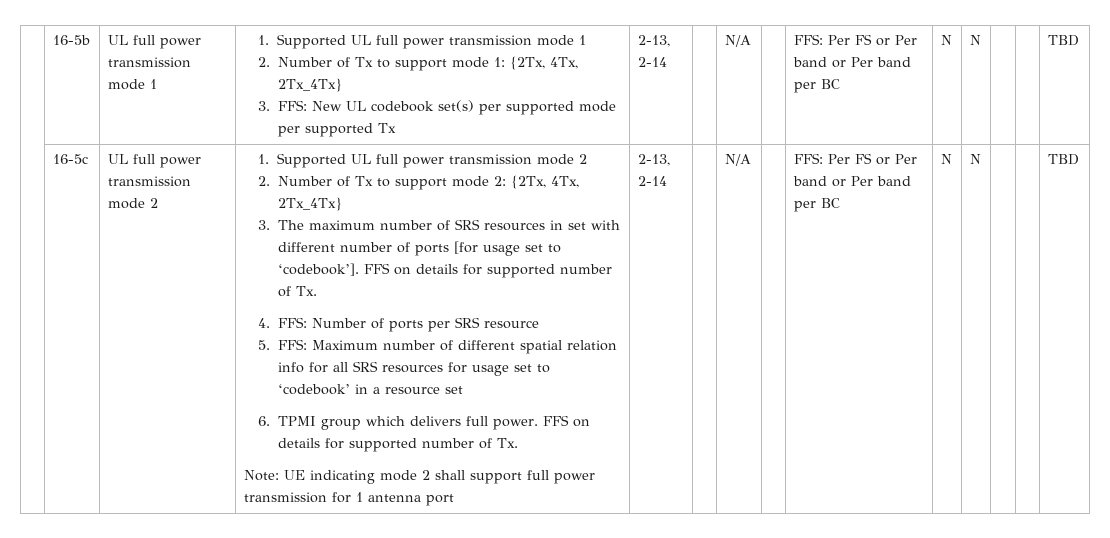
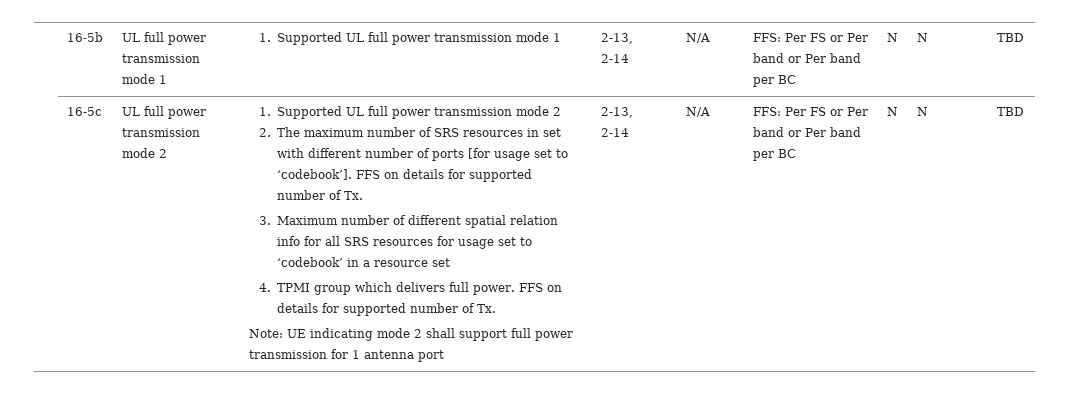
[258,56,578,71] [277,78,342,92] [258,100,616,115] [277,123,396,137] // 2. Number of Tx to support mode 1: {2Tx, 4Tx, 2Tx_4Tx} // 3. FFS: New UL codebook set(s) per supported mode per supported Tx -> (562, 37) none
[277,175,579,190] [277,197,342,211] [258,220,271,230] Number of Tx to support mode 2: {2Tx, 4Tx, 2Tx_4Tx} // 3. -> (272, 132) none
[258,317,539,332] [258,339,307,350] 4. FFS: Number of ports per SRS resource // 5. FFS: -> [259,216,272,225] 3.
[258,416,271,426] 6. -> [259,283,272,292] 4.

